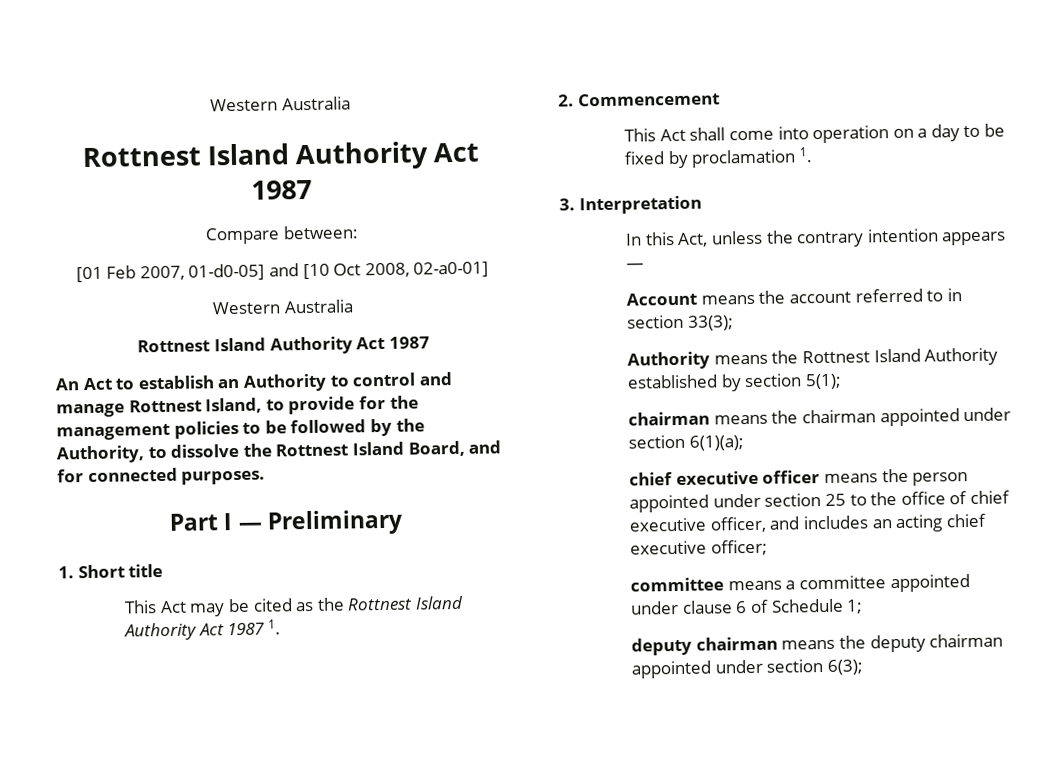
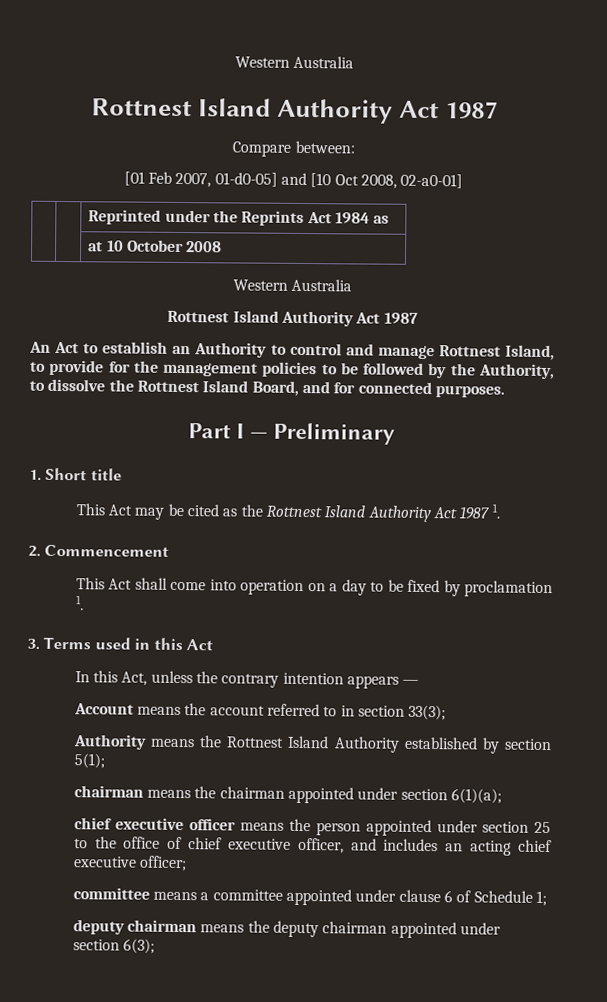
(490, 269) none -> [88,209,390,226] [88,239,223,253] // | | Reprinted under the Reprints Act 1984 as // | | at 10 October 2008
[578,195,702,215] Interpretation -> [43,636,214,651] Terms used in this Act

